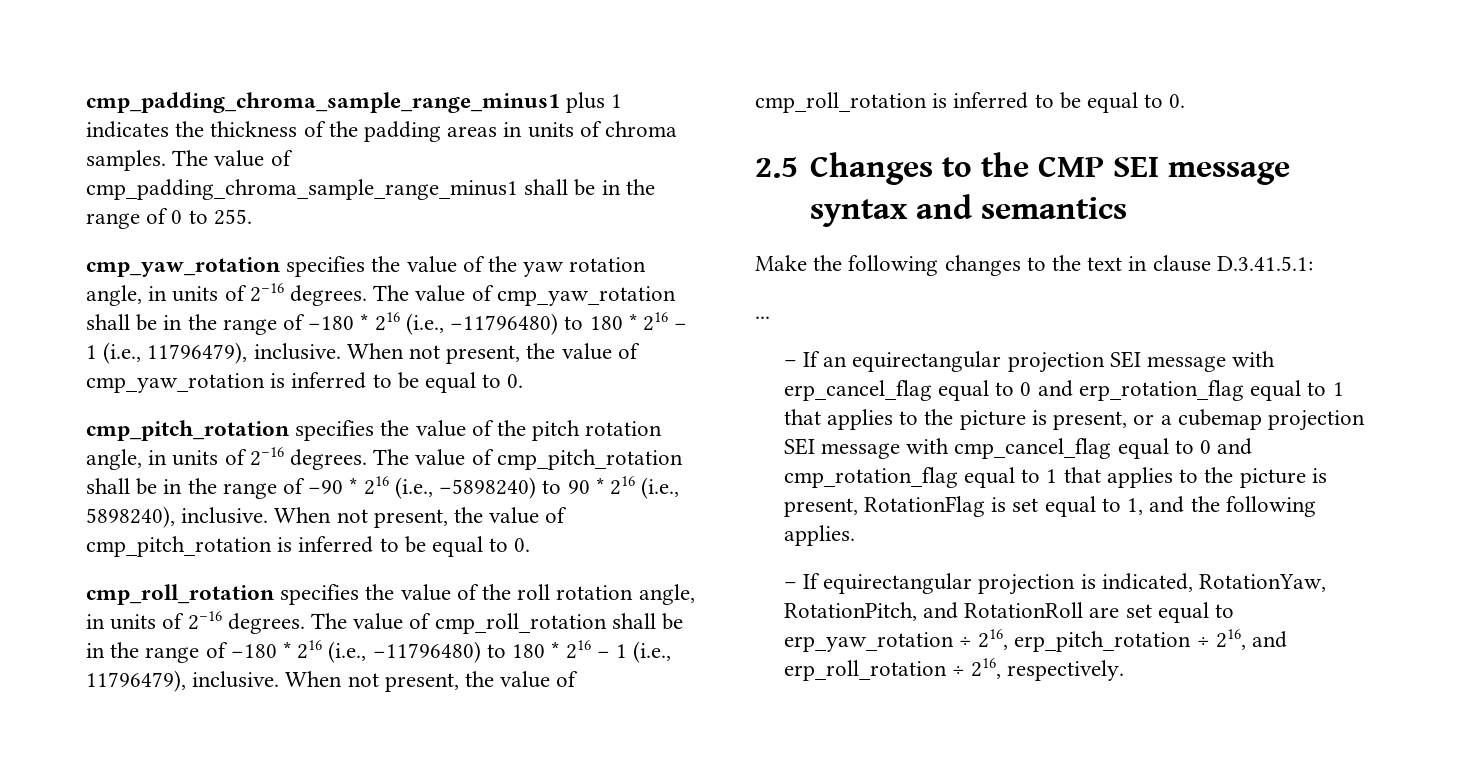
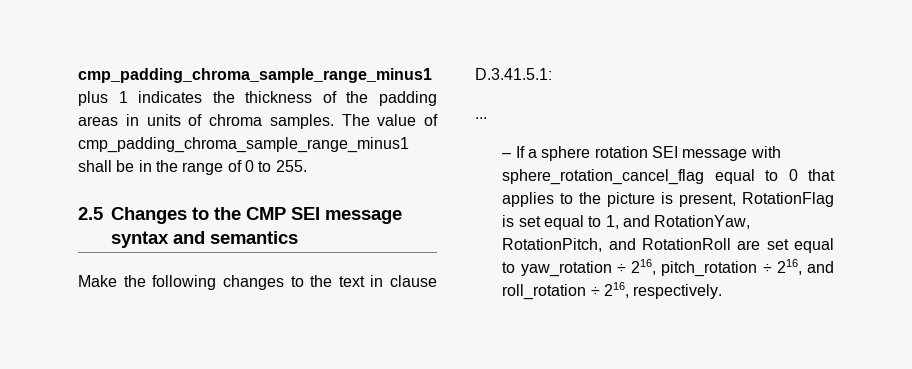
[86,256,647,277] [86,283,676,306] [86,312,688,335] [86,342,640,364] [86,372,524,393] [86,420,663,441] [86,447,683,470] [86,476,680,499] [86,506,568,528] [86,536,531,557] [86,584,695,605] [86,611,684,634] [86,640,672,663] [86,670,579,692] [755,92,1186,113] // cmp_yaw_rotation specifies the value of the yaw rotation angle, in units of 2−16 degrees. The value of cmp_yaw_rotation shall be in the range of −180 * 216 (i.e., −11796480) to 180 * 216 − 1 (i.e., 11796479), inclusive. When not present, the value of cmp_yaw_rotation is inferred to be equal to 0. // cmp_pitch_rotation specifies the value of the pitch rotation angle, in units of 2−16 degrees. The value of cmp_pitch_rotation shall be in the range of −90 * 216 (i.e., −5898240) to 90 * 216 (i.e., 5898240), inclusive. When not present, the value of cmp_pitch_rotation is inferred to be equal to 0. // cmp_roll_rotation specifies the value of the roll rotation angle, in units of 2−16 degrees. The value of cmp_roll_rotation shall be in the range of −180 * 216 (i.e., −11796480) to 180 * 216 − 1 (i.e., 11796479), inclusive. When not present, the value of cmp_roll_rotation is inferred to be equal to 0. -> (307, 166) none
[823,351,1276,373] [783,380,1344,401] [783,409,1365,431] [783,438,1253,459] [783,467,1058,488] an equirectangular projection SEI message with erp_cancel_flag equal to 0 and erp_rotation_flag equal to 1 that applies to the picture is present, or a cubemap projection SEI message with cmp_cancel_flag equal to 0 and cmp_rotation_flag equal to 1 -> [528,146,781,161] [502,169,798,185] a sphere rotation SEI message with sphere_rotation_cancel_flag equal to 0
[1190,496,1316,517] [783,525,855,546] [783,573,1193,595] the following applies. // – If equirectangular projection is indicated, -> (650, 221) none
[783,629,1192,652] erp_yaw_rotation ÷ 216, erp_pitch_rotation -> [520,259,758,277] yaw_rotation ÷ 216, pitch_rotation
[783,660,947,681] erp_roll_rotation -> [502,284,587,300] roll_rotation

